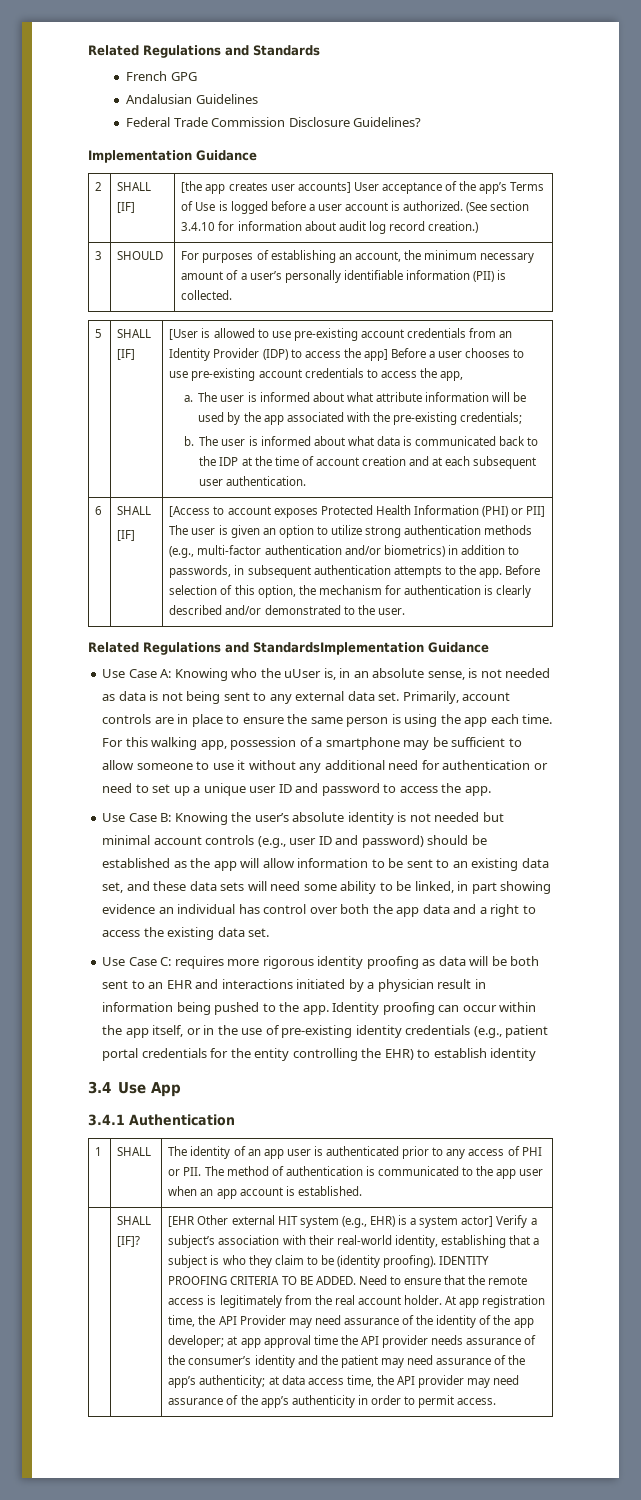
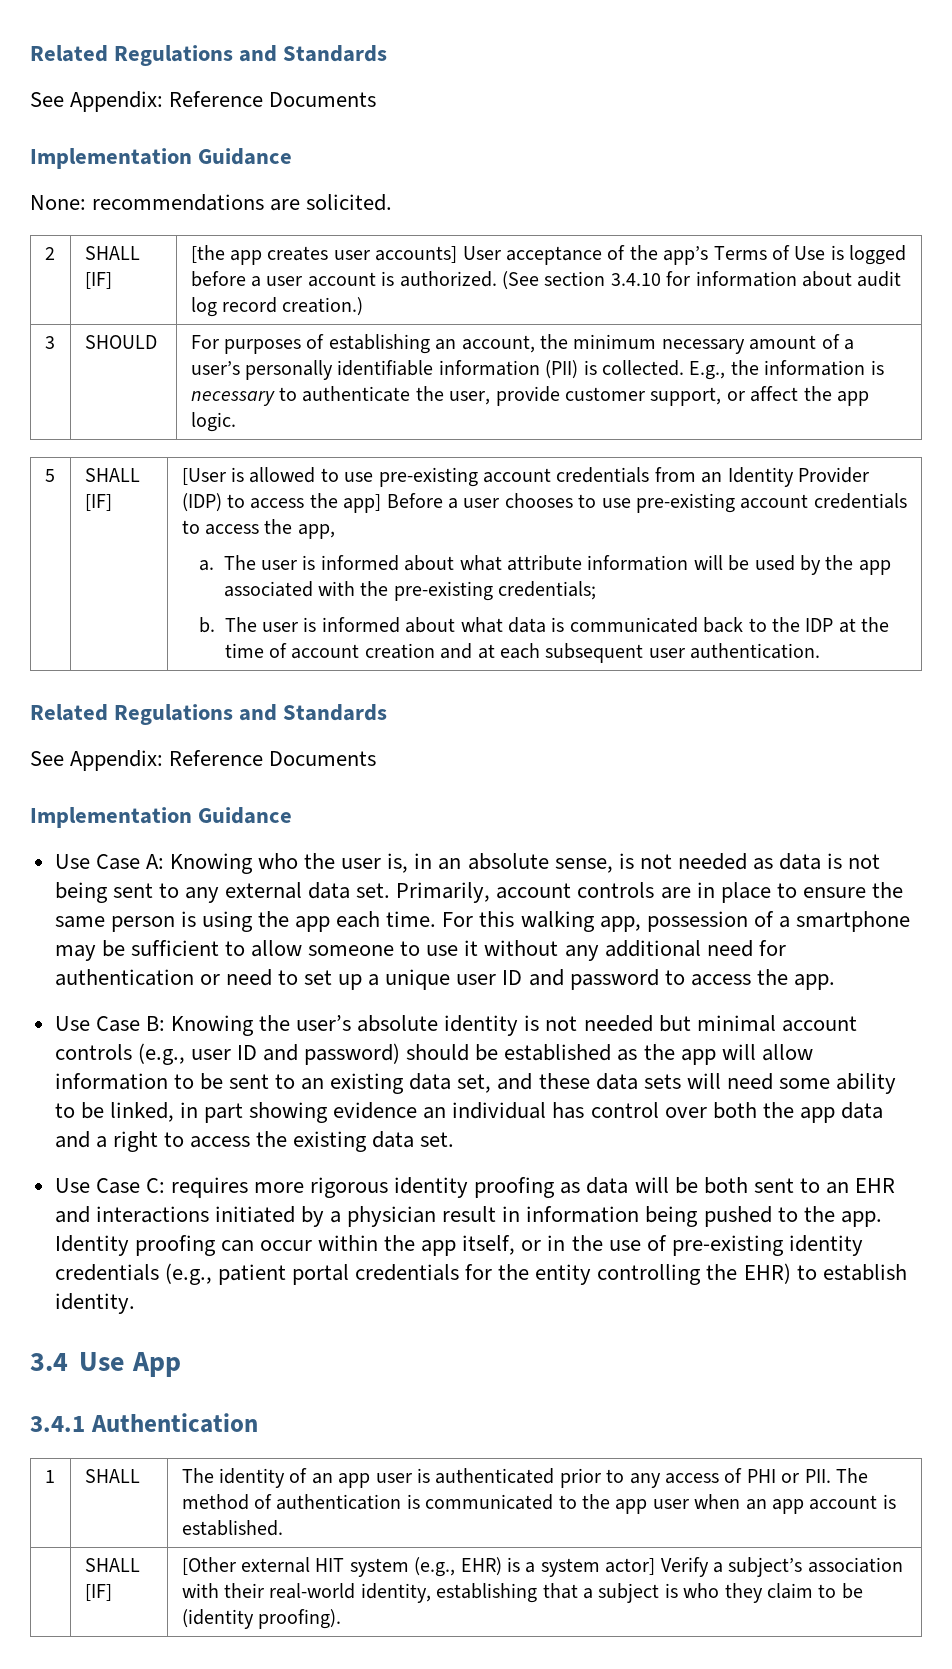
[88,45,320,58] [126,71,197,81] [126,94,258,104] [126,117,422,127] [88,150,257,163] Related Regulations and Standards // French GPG // Andalusian Guidelines // Federal Trade Commission Disclosure Guidelines? // Implementation Guidance -> [30,45,388,66] [30,91,377,112] [30,148,293,169] [30,194,393,211] Related Regulations and Standards // See Appendix: Reference Documents // Implementation Guidance // None: recommendations are solicited.
(233, 295) none -> [689,360,884,380] [190,386,869,406] [190,412,236,432] E.g., the information is necessary to authenticate the user, provide customer support, or affect the app logic.
[95,506,103,515] [117,506,152,515] [117,530,136,541] [169,505,546,518] [169,525,533,538] [169,545,520,558] [169,565,541,578] [169,585,532,598] [169,605,405,615] [88,642,424,655] // 6 | SHALL // [IF] | [Access to account exposes Protected Health Information (PHI) or PII] The user is given an option to utilize strong authentication methods (e.g., multi-factor authentication and/or biometrics) in addition to passwords, in subsequent authentication attempts to the app. Before selection of this option, the mechanism for authentication is clearly described and/or demonstrated to the user. // Related Regulations and StandardsImplementation -> [30,704,388,725] [30,750,377,771] [30,807,192,828] // Related Regulations and Standards // See Appendix: Reference Documents // Implementation
[284,669,322,678] uUser -> [341,858,382,869] user
[490,1048,537,1061] identity -> [54,1293,135,1314] identity.
[117,1236,141,1247] [168,1215,229,1227] [IF]? | [EHR Other -> [84,1584,112,1601] [181,1557,236,1575] [IF] | [Other
[439,1256,490,1265] [168,1275,528,1285] [168,1295,546,1308] [168,1315,534,1328] [168,1335,537,1348] [168,1355,526,1368] [168,1375,520,1388] [168,1395,497,1408] IDENTITY PROOFING CRITERIA TO BE ADDED. Need to ensure that the remote access is legitimately from the real account holder. At app registration time, the API Provider may need assurance of the identity of the app developer; at app approval time the API provider needs assurance of the consumer’s identity and the patient may need assurance of the app’s authenticity; at data access time, the API provider may need assurance of the app’s authenticity in order to permit access. -> (341, 1619) none

